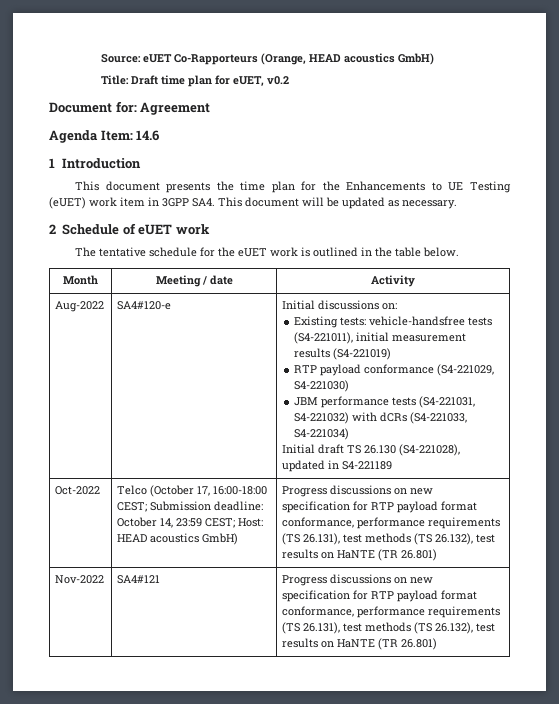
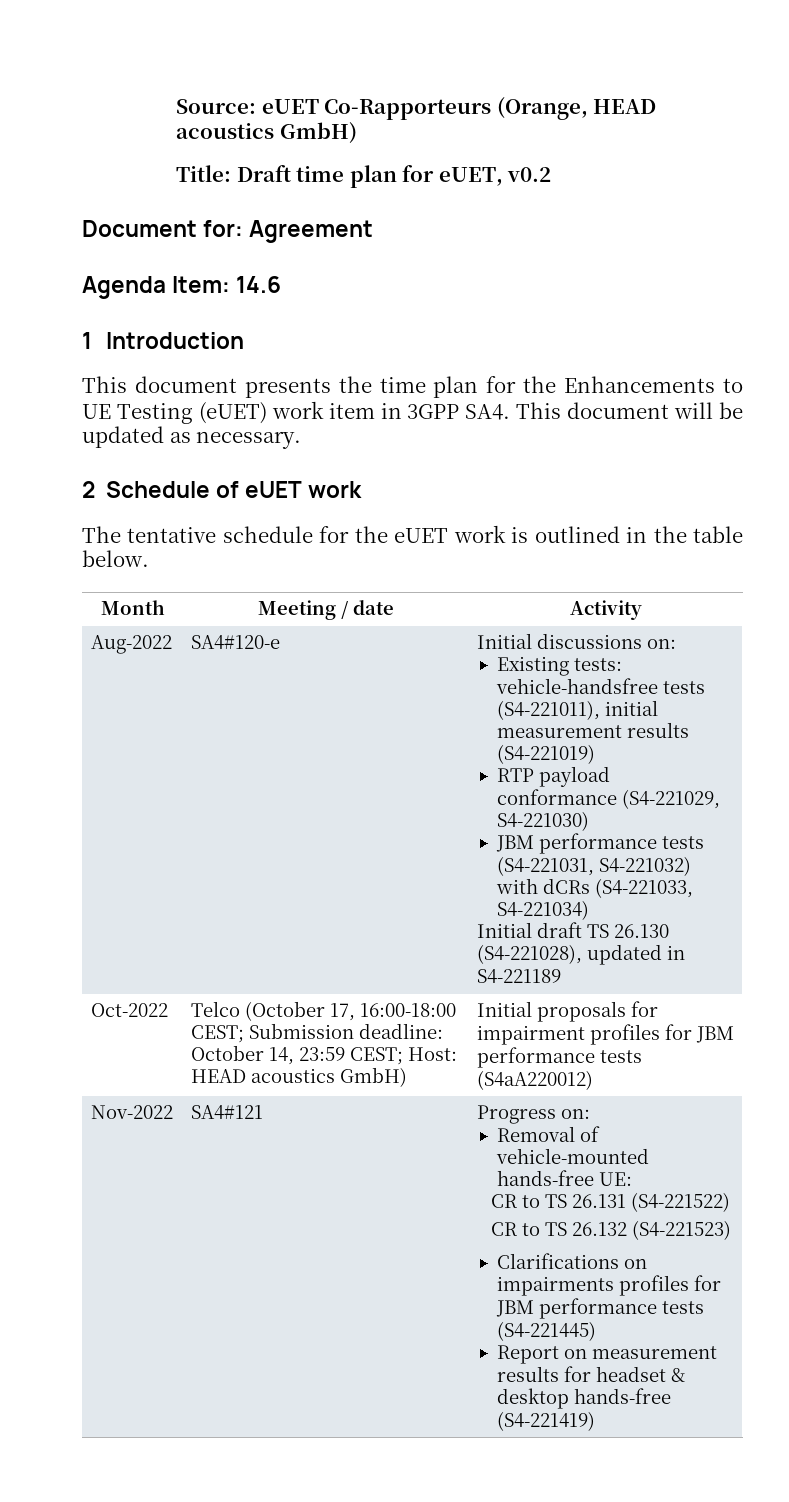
[282,485,434,497] [282,501,478,513] [282,517,501,529] [282,533,496,545] [282,549,438,561] [55,575,105,584] [117,575,161,584] [282,574,434,586] [282,590,478,602] [282,606,501,618] [282,622,496,634] [282,638,438,650] Progress discussions on new specification for RTP payload format conformance, performance requirements (TS 26.131), test methods (TS 26.132), test results on HaNTE (TR 26.801) // Nov-2022 | SA4#121 | Progress discussions on new specification for RTP payload format conformance, performance requirements (TS 26.131), test methods (TS 26.132), test results on HaNTE (TR 26.801) -> [476,1001,658,1022] [476,1024,734,1045] [476,1047,642,1068] [476,1070,593,1090] [90,1105,173,1119] [190,1105,263,1119] [476,1105,590,1124] [497,1126,601,1142] [496,1148,650,1164] [497,1170,633,1186] [490,1192,730,1212] [490,1220,731,1240] [497,1253,648,1269] [497,1275,722,1296] [496,1298,705,1319] [497,1321,597,1341] [497,1345,718,1364] [497,1366,686,1382] [497,1388,672,1409] [497,1411,596,1431] Initial proposals for impairment profiles for JBM performance tests (S4aA220012) // Nov-2022 | SA4#121 | Progress on: // Removal of vehicle-mounted hands-free UE: // CR to TS 26.131 (S4-221522) // CR to TS 26.132 (S4-221523) // Clarifications on impairments profiles for JBM performance tests (S4-221445) // Report on measurement results for headset & desktop hands-free (S4-221419)

